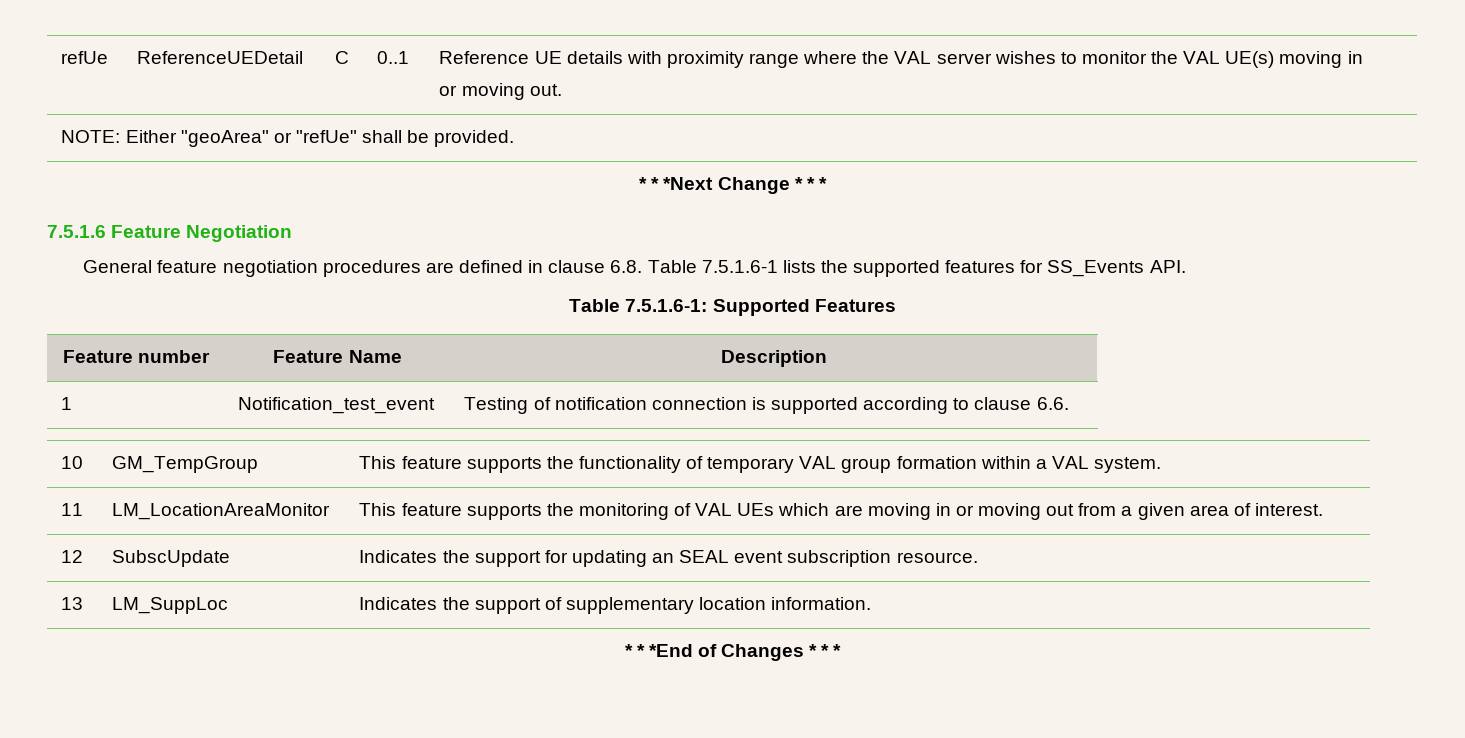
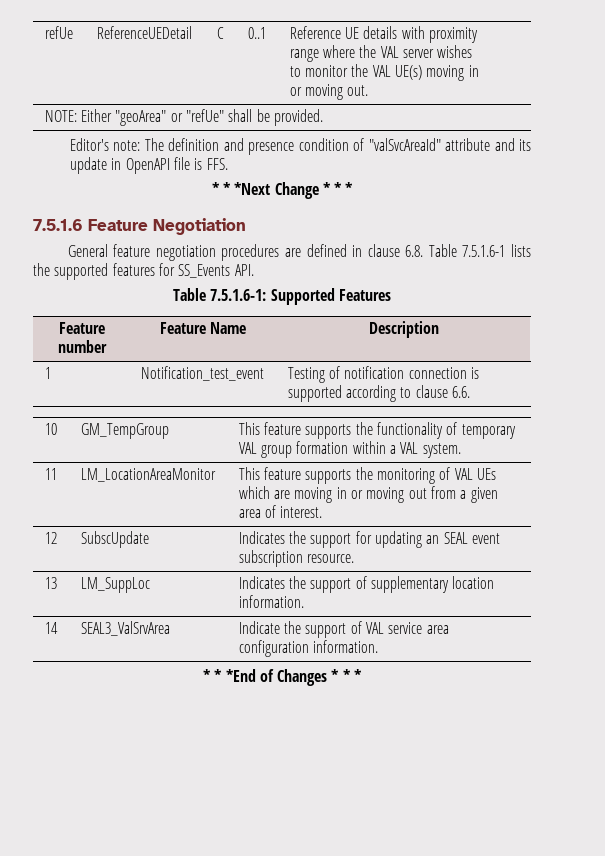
(515, 138) none -> [69,138,531,155] [69,157,228,174] // Editor's note: The definition and presence condition of "valSvcAreaId" attribute and its update in OpenAPI file is FFS.
(872, 603) none -> [44,622,58,634] [80,621,170,636] [238,621,449,638] [238,640,379,657] // 14 | SEAL3_ValSrvArea | Indicate the support of VAL service area configuration information.

